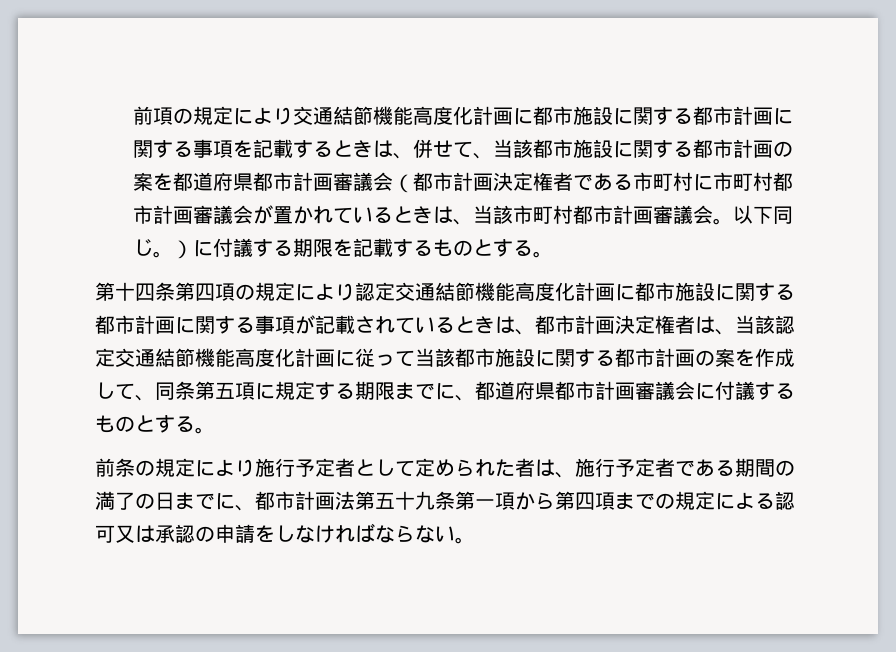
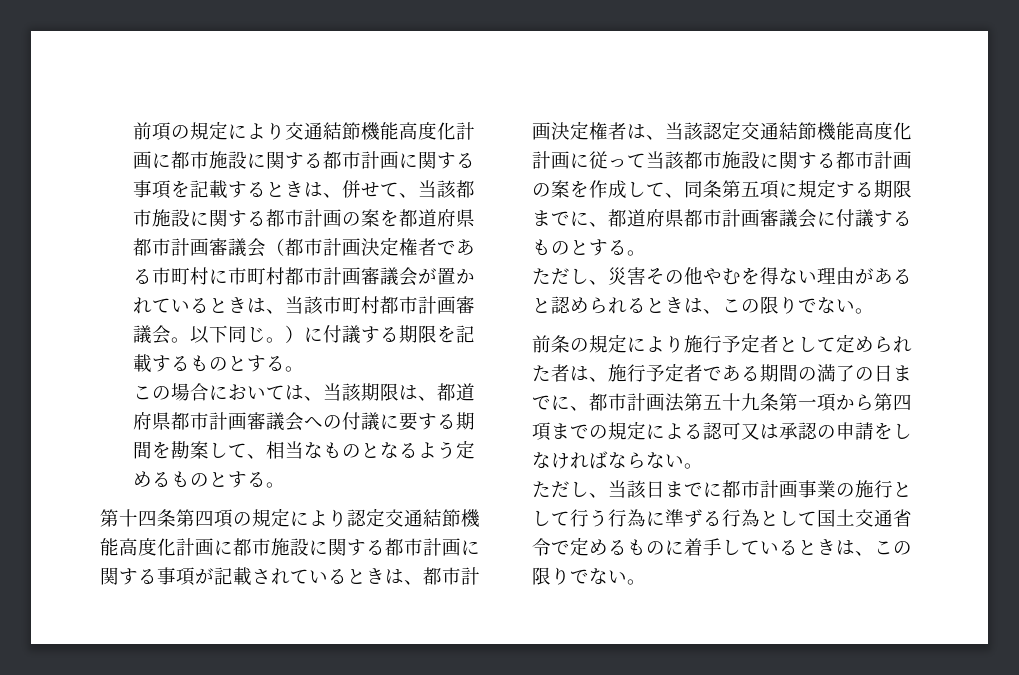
(554, 254) none -> [133,383,476,402] [133,412,476,431] [133,440,476,459] [133,471,286,488] // この場合においては、当該期限は、都道府県都市計画審議会への付議に要する期間を勘案して、相当なものとなるよう定めるものとする。
(215, 430) none -> [532,267,912,285] [532,296,874,314] // ただし、災害その他やむを得ない理由があると認められるときは、この限りでない。
(475, 540) none -> [532,480,912,499] [532,509,912,527] [532,537,912,556] [532,567,646,585] // ただし、当該日までに都市計画事業の施行として行う行為に準ずる行為として国土交通省令で定めるものに着手しているときは、この限りでない。

